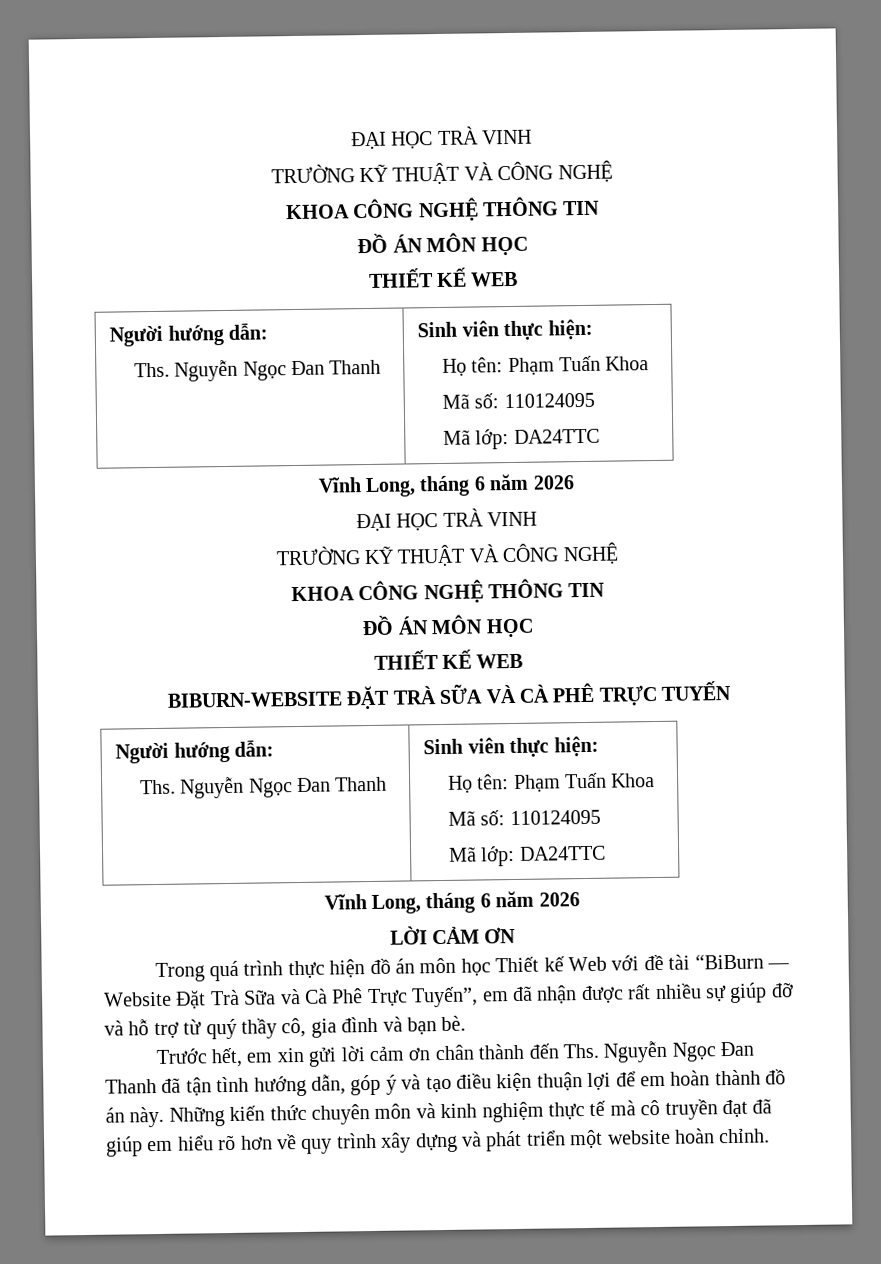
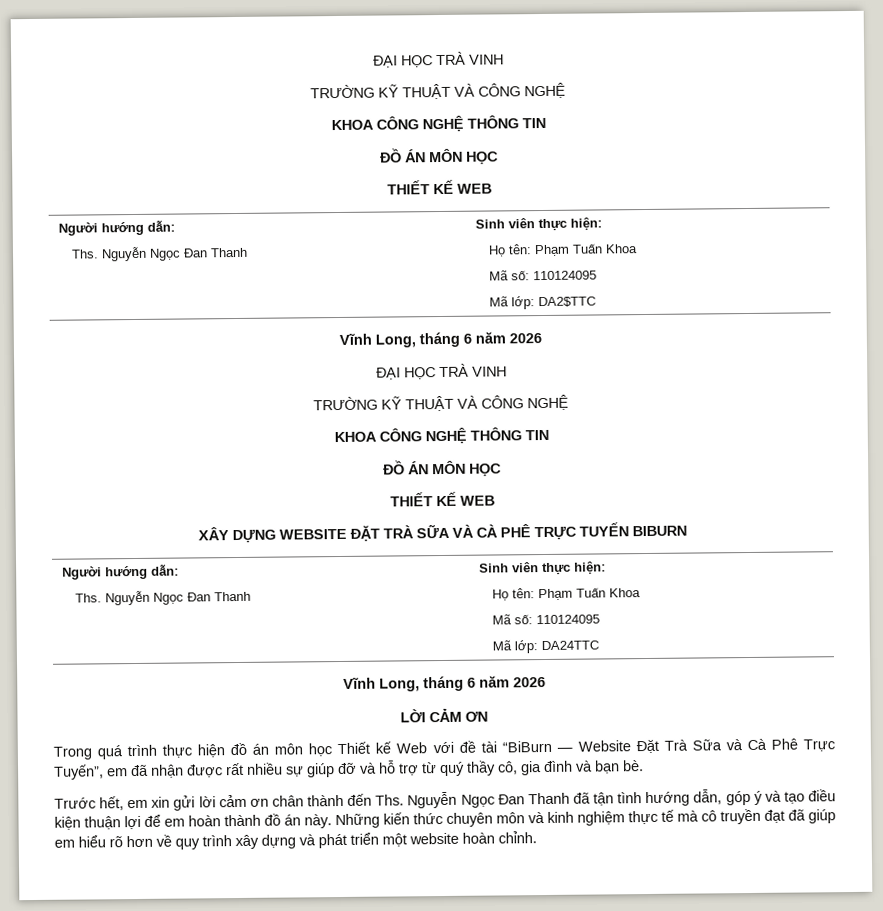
[513,428,600,444] DA24TTC -> [538,296,597,308] DA2$TTC
[166,691,343,708] BIBURN-WEBSITE -> [197,527,347,544] XÂY DỰNG WEBSITE
(732, 690) none -> [631,525,687,537] BIBURN

